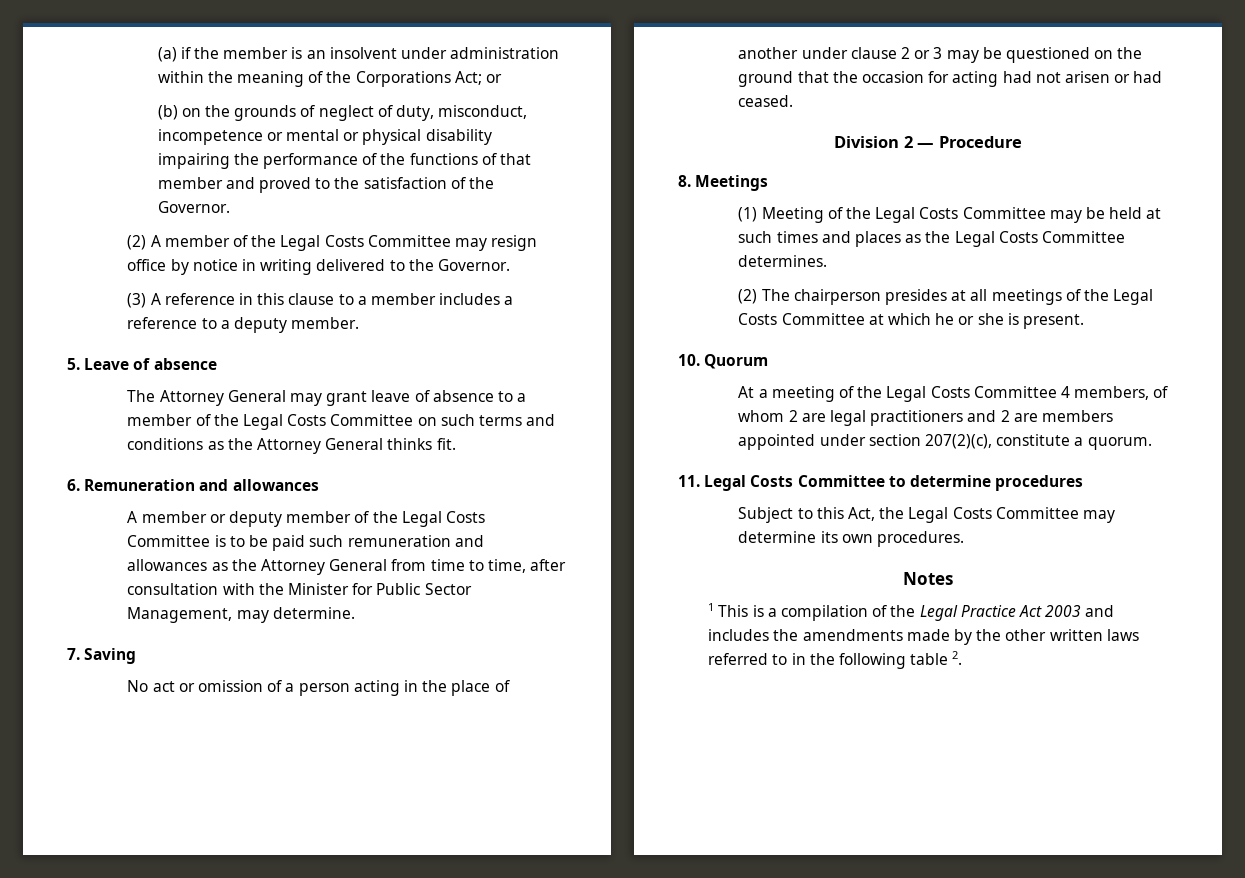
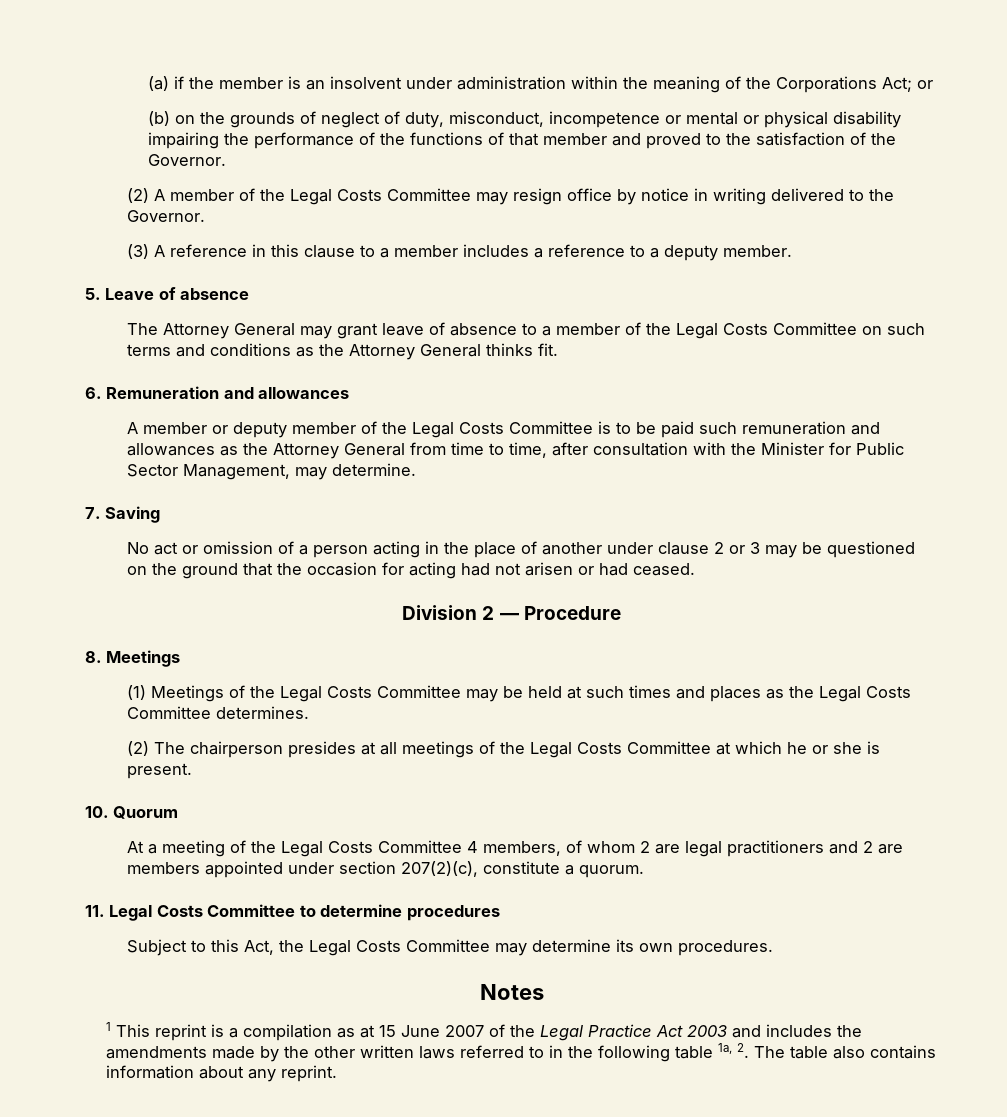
[761,207,824,223] Meeting -> [150,685,224,702] Meetings
(749, 611) none -> [154,1024,207,1041] reprint
(868, 613) none -> [336,1025,484,1038] as at 15 June 2007
[952,651,963,665] 2. -> [717,1043,936,1059] [105,1065,337,1082] 1a, 2. The table also contains information about any reprint.

